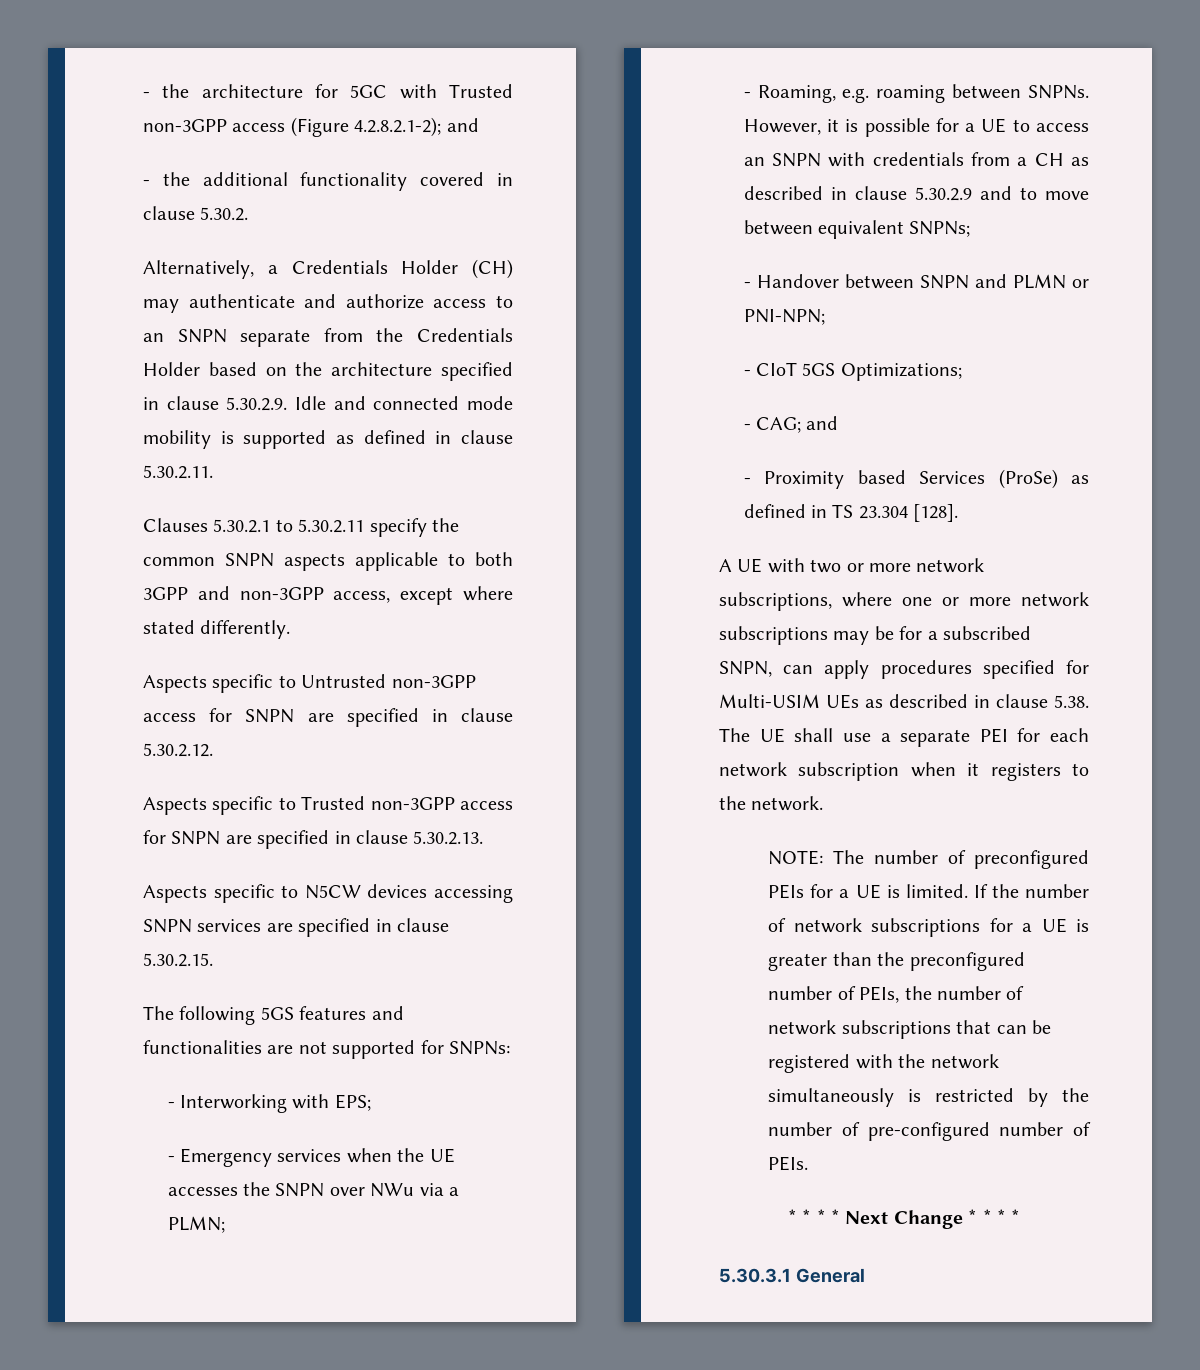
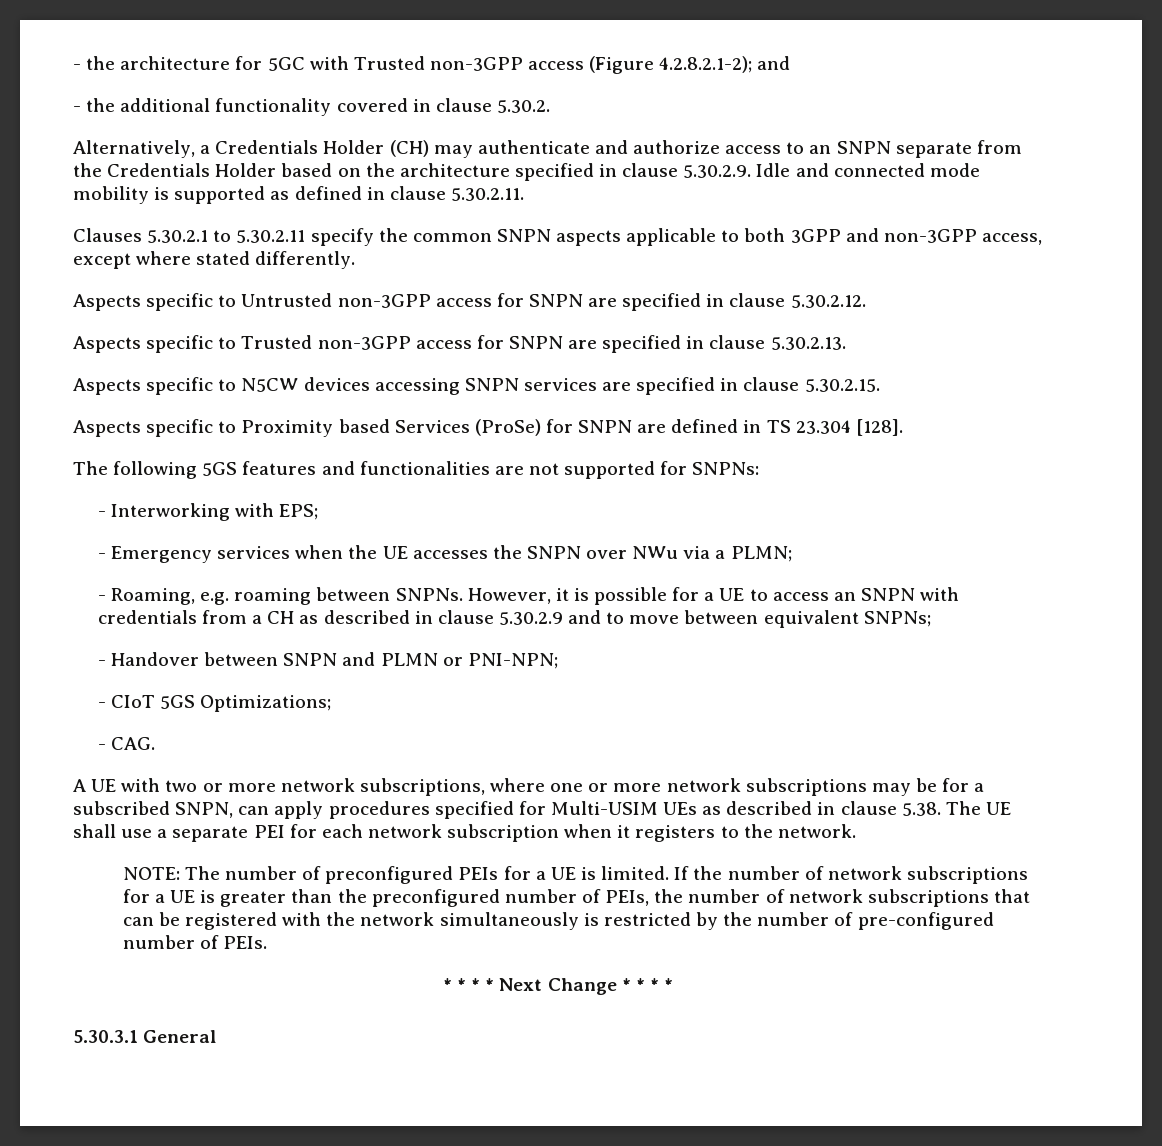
(213, 960) none -> [73,419,903,437] // Aspects specific to Proximity based Services (ProSe) for SNPN are defined in TS 23.304 [128].
[756,416,839,433] [743,469,1089,489] [743,504,959,522] CAG; and // - Proximity based Services (ProSe) as defined in TS 23.304 [128]. -> [111,737,156,750] CAG.

